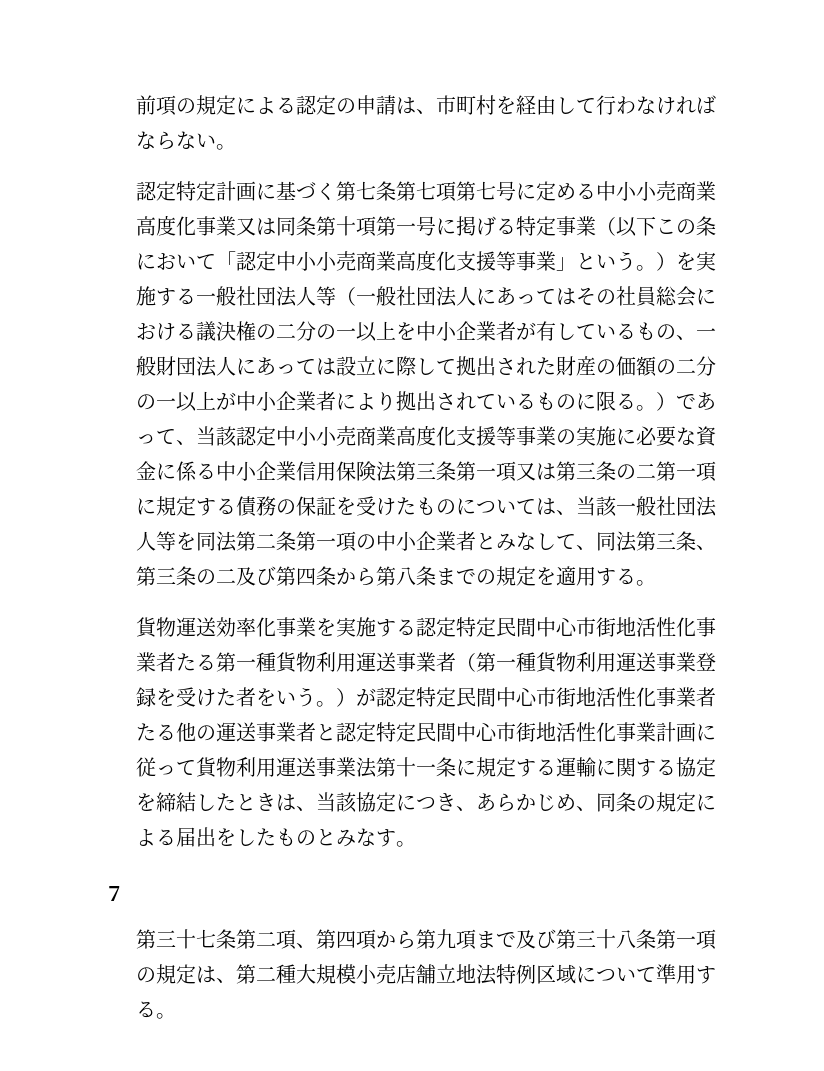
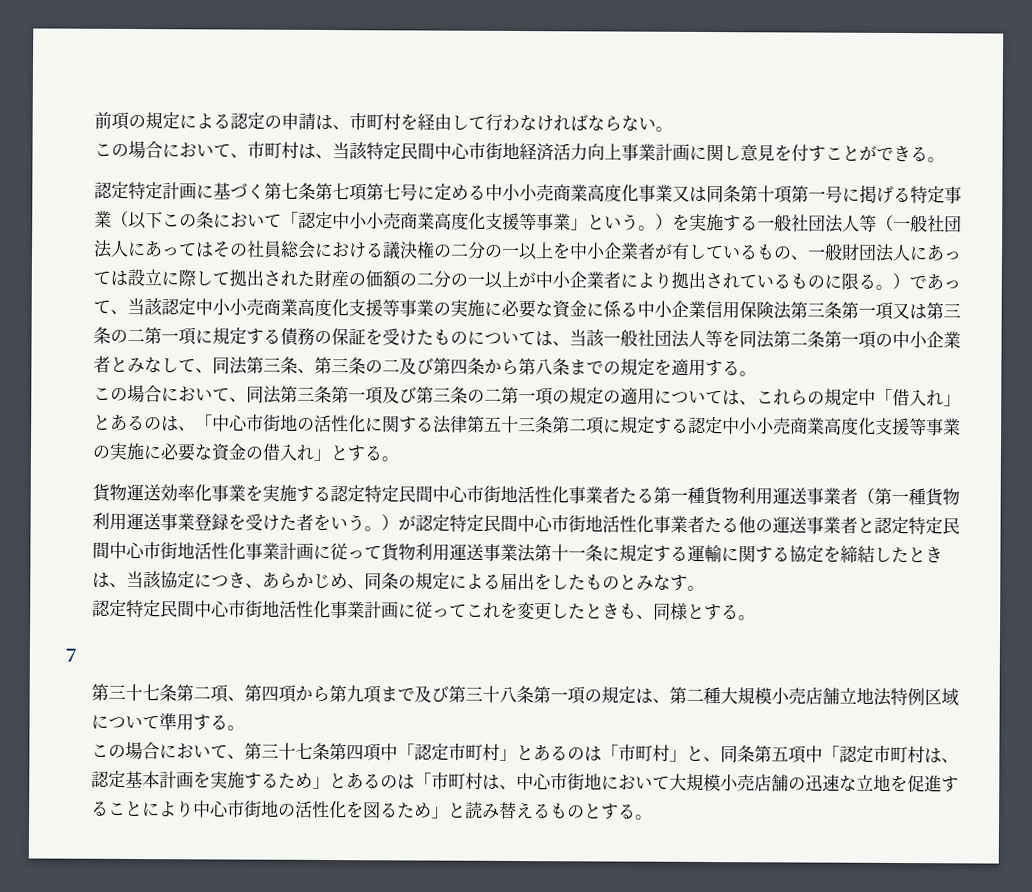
(236, 147) none -> [94,140,946,163] // この場合において、市町村は、当該特定民間中心市街地経済活力向上事業計画に関し意見を付すことができる。
(656, 583) none -> [93,384,962,407] [93,414,962,436] [92,442,400,462] // この場合において、同法第三条第一項及び第三条の二第一項の規定の適用については、これらの規定中「借入れ」とあるのは、「中心市街地の活性化に関する法律第五十三条第二項に規定する認定中小小売商業高度化支援等事業の実施に必要な資金の借入れ」とする。
(416, 844) none -> [92,599,757,621] // 認定特定民間中心市街地活性化事業計画に従ってこれを変更したときも、同様とする。
(176, 1016) none -> [91,741,960,764] [91,770,960,793] [91,800,654,820] // この場合において、第三十七条第四項中「認定市町村」とあるのは「市町村」と、同条第五項中「認定市町村は、認定基本計画を実施するため」とあるのは「市町村は、中心市街地において大規模小売店舗の迅速な立地を促進することにより中心市街地の活性化を図るため」と読み替えるものとする。

